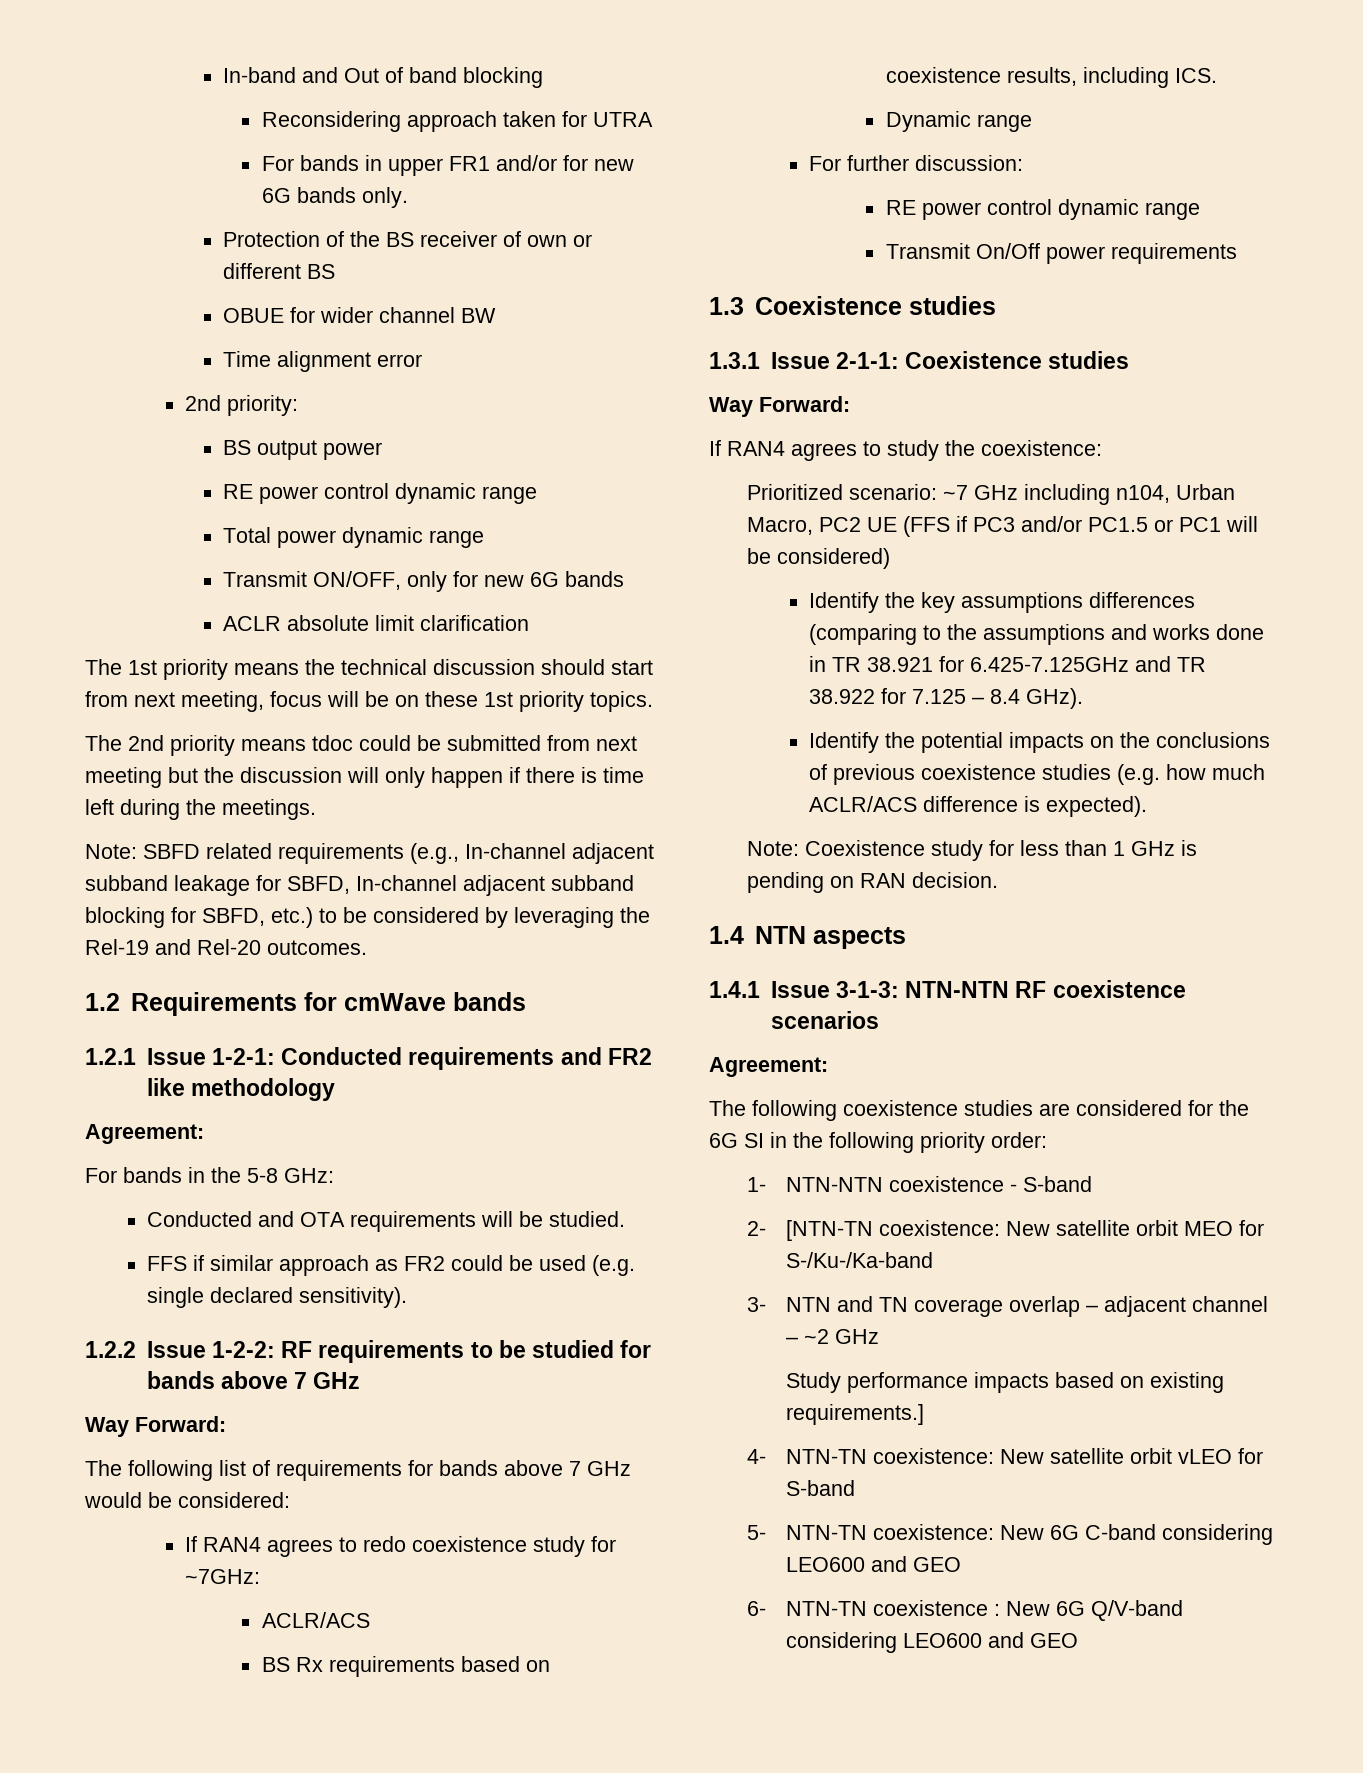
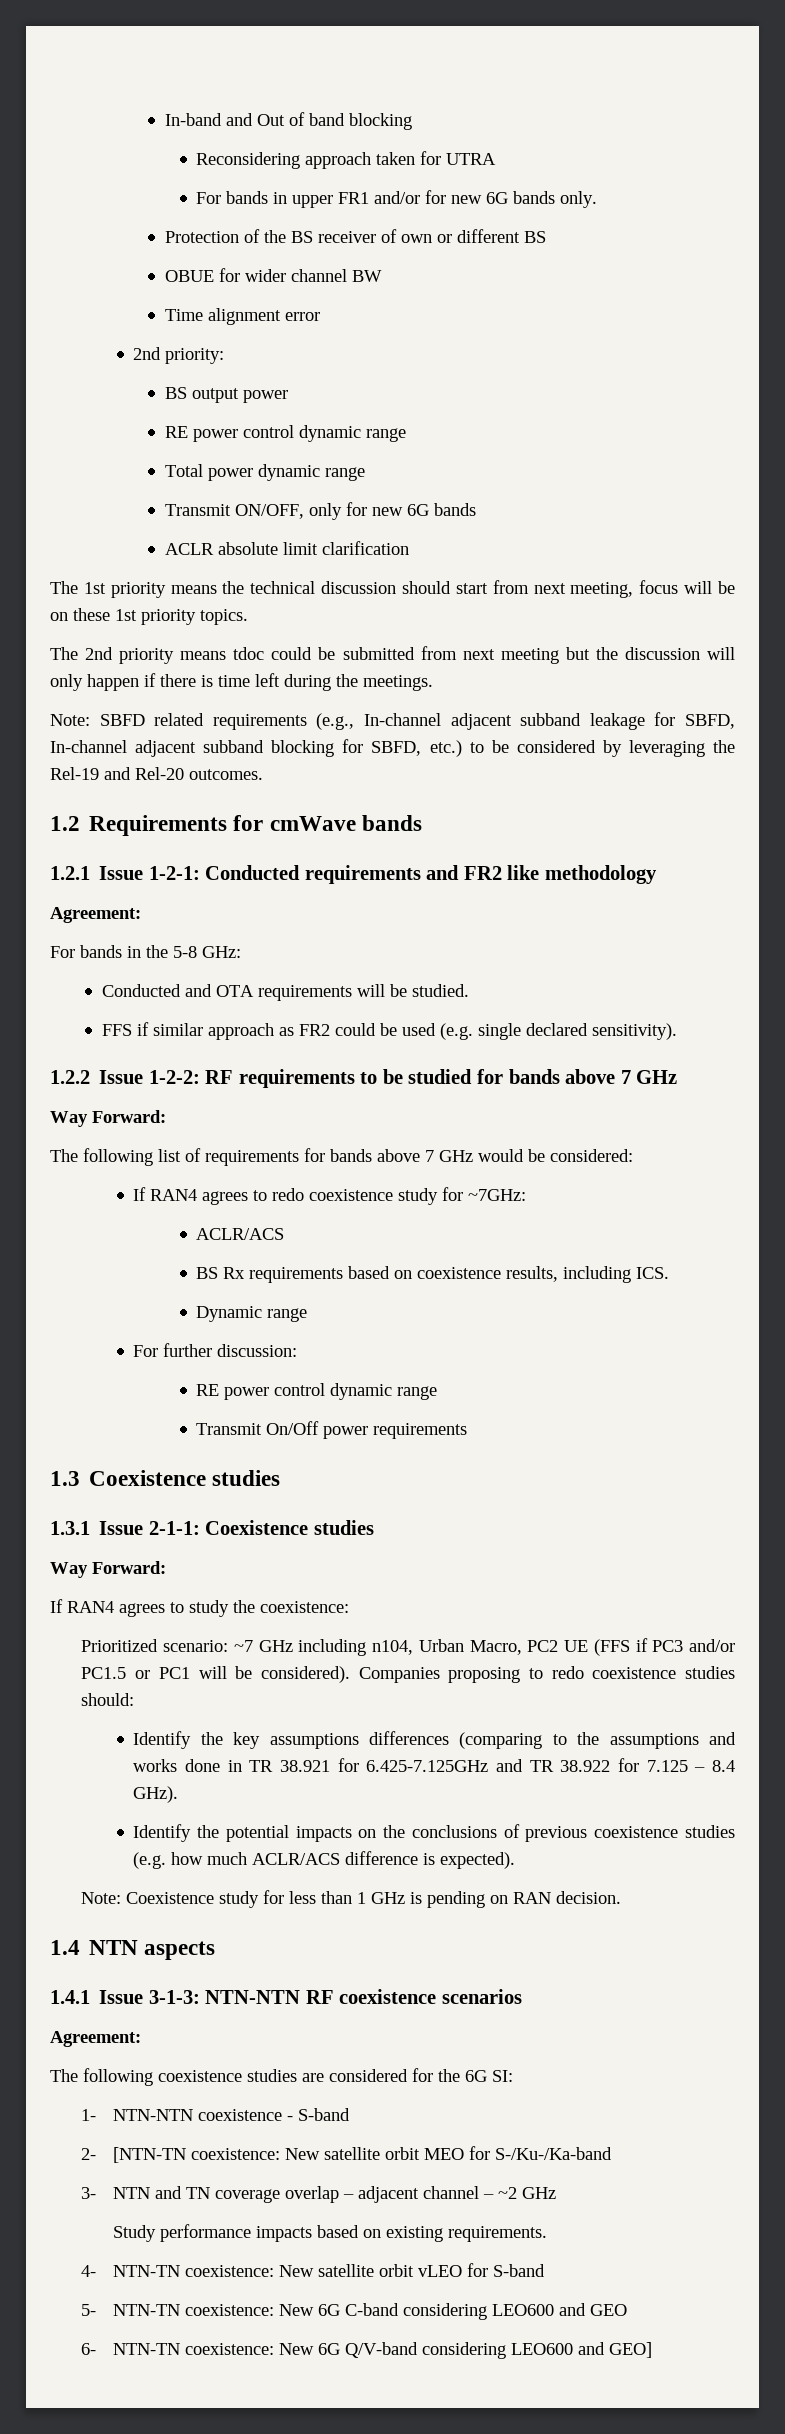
[777,548,891,569] considered) -> [260,1666,735,1683] [81,1693,135,1706] considered). Companies proposing to redo coexistence studies should:
[744,1132,1047,1153] SI in the following priority order: -> [492,2070,513,2082] SI:
[785,1404,924,1425] requirements.] -> [447,2226,547,2242] requirements.
[872,1600,1000,1616] coexistence : -> [184,2343,274,2355] coexistence:
[1029,1633,1078,1648] GEO -> [608,2342,652,2358] GEO]

